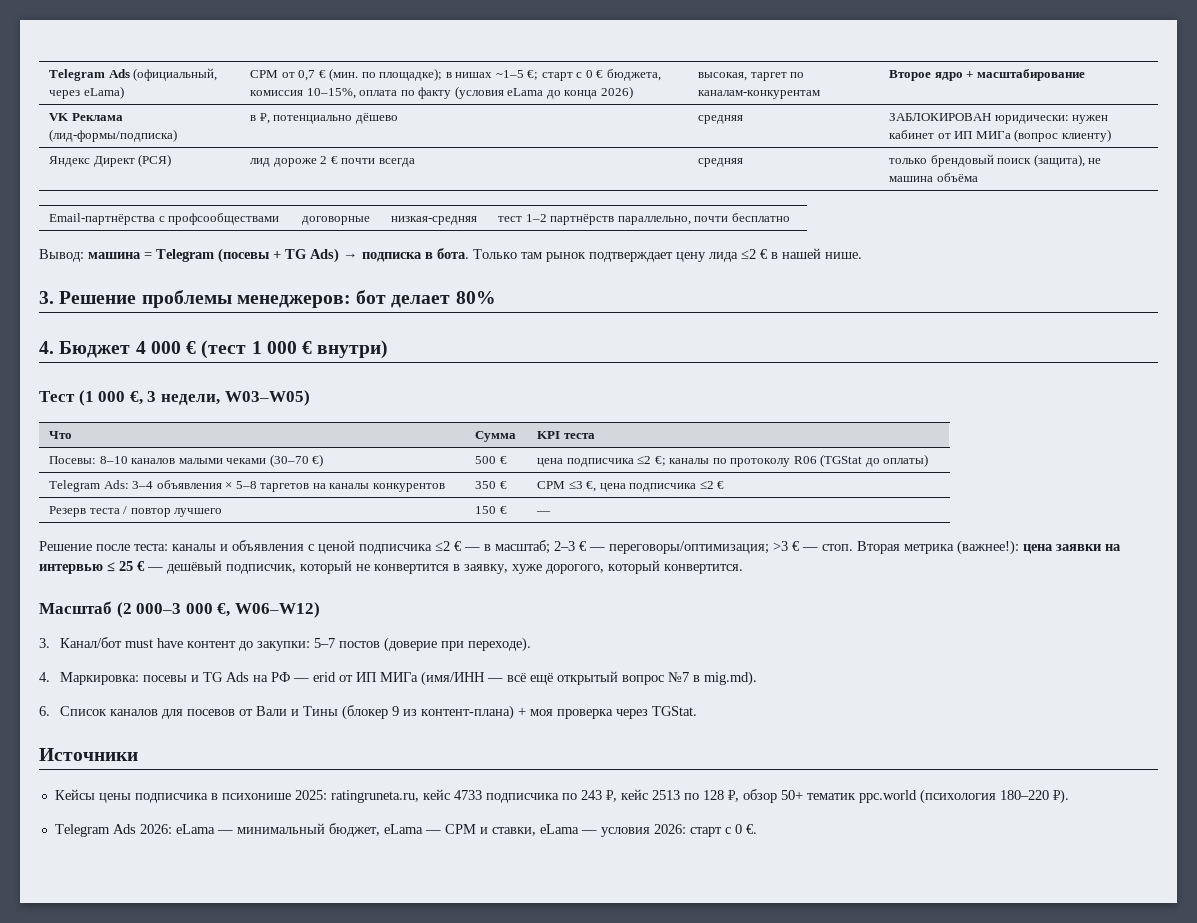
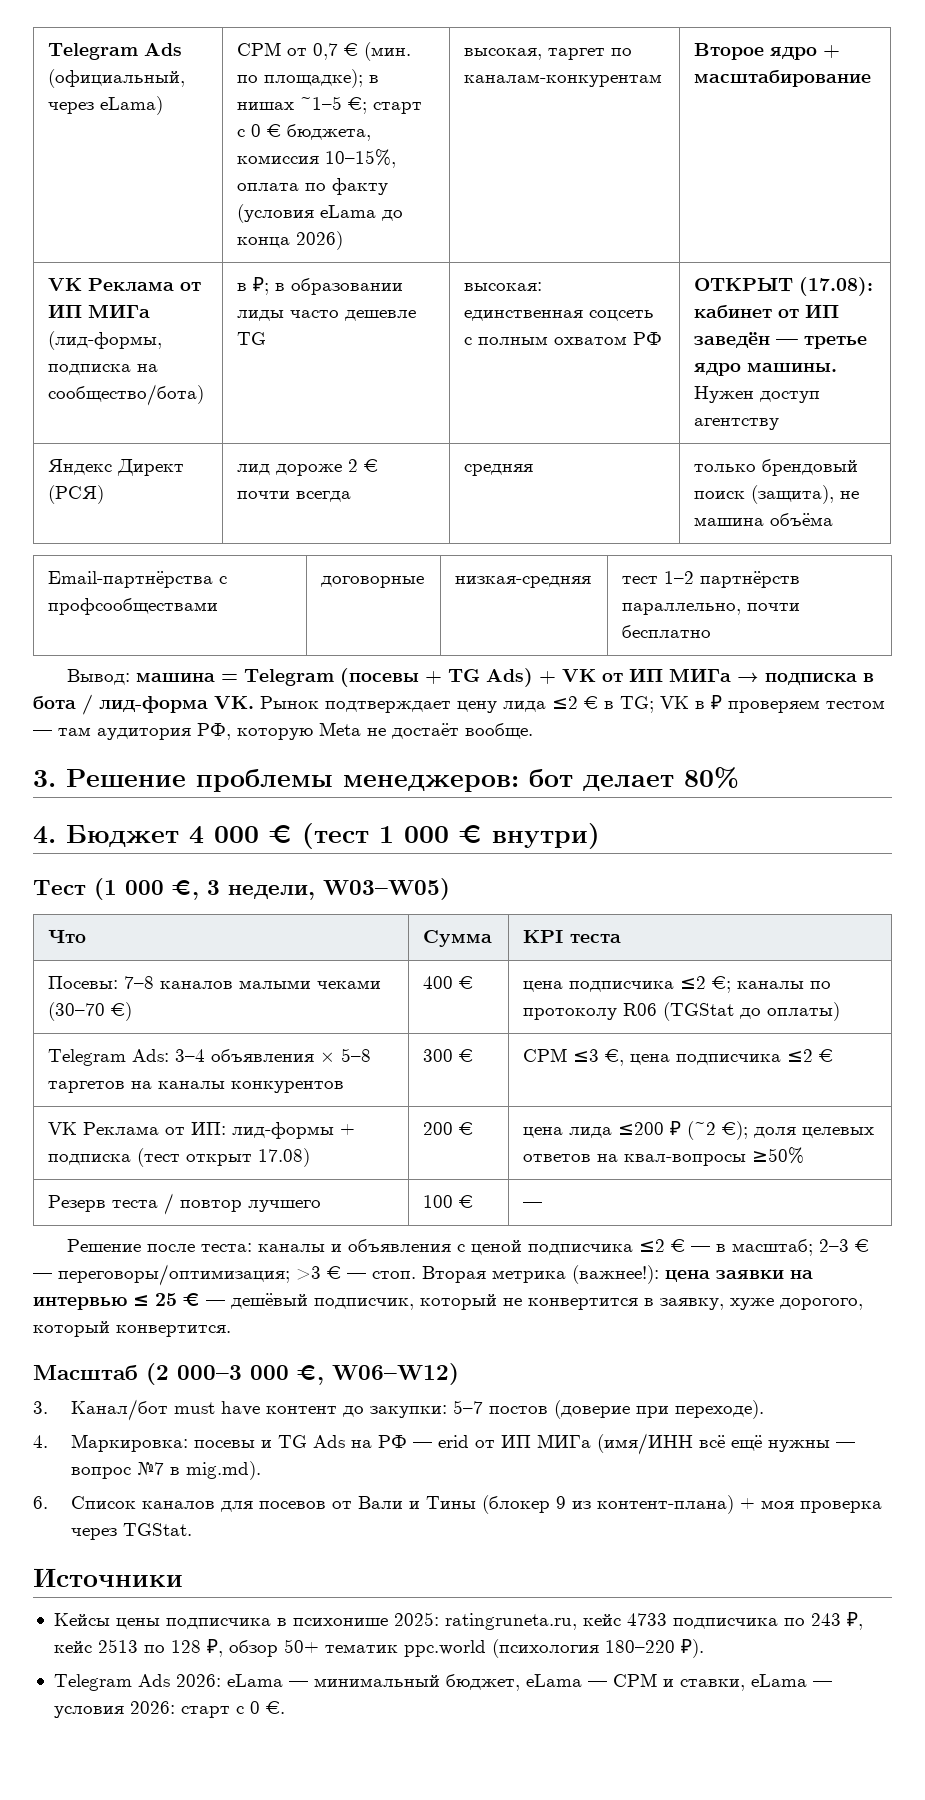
[49,129,178,142] [250,113,398,124] [698,115,744,124] [889,113,1109,124] [889,129,1111,142] (лид-формы/подписка) | в ₽, потенциально дёшево | средняя | ЗАБЛОКИРОВАН юридически: нужен кабинет от ИП МИГа (вопрос клиенту) -> [179,282,201,291] [47,304,150,319] [47,331,162,350] [47,364,158,375] [47,384,204,406] [236,277,403,295] [236,310,416,321] [236,332,266,345] [463,282,542,291] [463,310,654,321] [463,332,662,345] [693,277,873,296] [693,304,839,318] [693,332,867,349] [693,363,837,376] [693,386,820,403] [693,418,779,430] от ИП МИГа (лид-формы, подписка на сообщество/бота) | в ₽; в образовании лиды часто дешевле TG | высокая: единственная соцсеть с полным охватом РФ | ОТКРЫТ (17.08): кабинет от ИП заведён — третье ядро машины. Нужен доступ агентству
[343,248,586,262] → подписка в бота. Только там рынок -> [539,668,875,685] [33,694,319,715] + VK от ИП МИГа → подписка в бота / лид-форма VK. Рынок
[782,248,862,259] нашей нише. -> [620,695,885,713] [33,722,533,740] TG; VK в ₽ проверяем тестом — там аудитория РФ, которую Meta не достаёт вообще.
[99,456,128,464] 8–10 -> [123,976,154,989] 7–8
[475,456,497,464] 500 -> [422,976,453,989] 400
[475,481,497,489] 350 -> [422,1049,453,1062] 300
(725, 485) none -> [47,1122,355,1139] [47,1148,310,1167] [422,1122,473,1135] [522,1121,874,1140] [522,1147,804,1166] // VK Реклама от ИП: лид-формы + подписка (тест открыт 17.08) | 200 € | цена лида ≤200 ₽ (~2 €); доля целевых ответов на квал-вопросы ≥50%
[475,506,497,514] 150 -> [422,1195,453,1208] 100
[486,678,503,682] — -> (693, 1444) none
[556,671,618,685] открытый -> [767,1440,855,1452] нужны —

